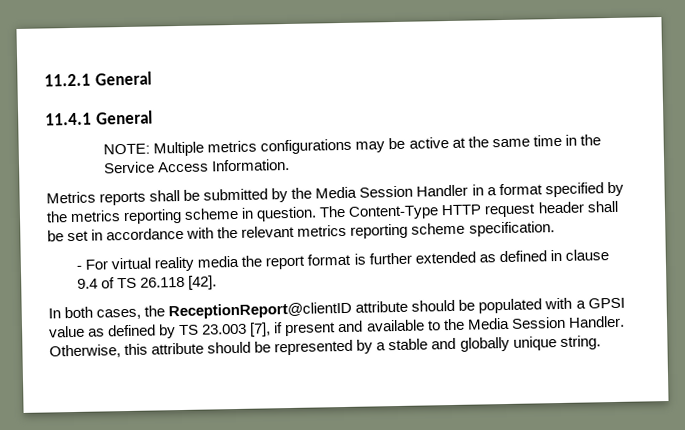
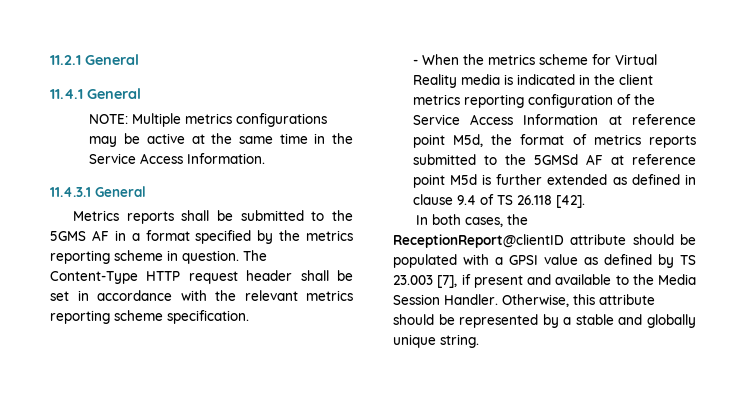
(291, 165) none -> [50,186,146,197] // 11.4.3.1 General
[271,184,469,203] by the Media Session Handler -> [311,210,353,221] [50,230,109,241] to the 5GMS AF
[85,253,352,272] For virtual reality media the report format -> [421,54,657,65] [412,74,653,88] [412,94,655,108] [412,114,696,125] [412,134,696,148] [412,154,696,165] [412,174,477,188] When the metrics scheme for Virtual Reality media is indicated in the client metrics reporting configuration of the Service Access Information at reference point M5d, the format of metrics reports submitted to the 5GMSd AF at reference point M5d

